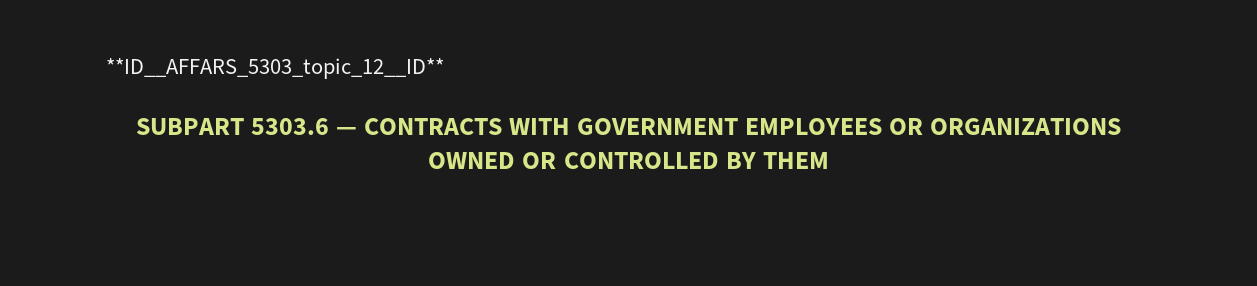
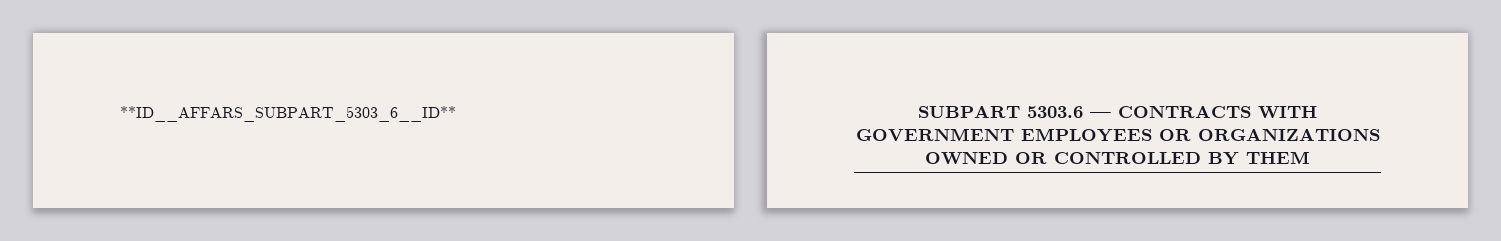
[106,58,444,79] **ID__AFFARS_5303_topic_12__ID** -> [120,106,456,122] **ID__AFFARS_SUBPART_5303_6__ID**

